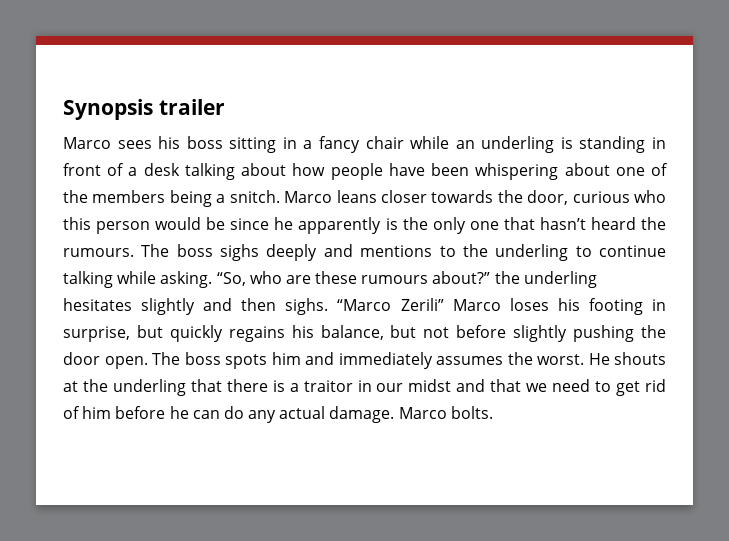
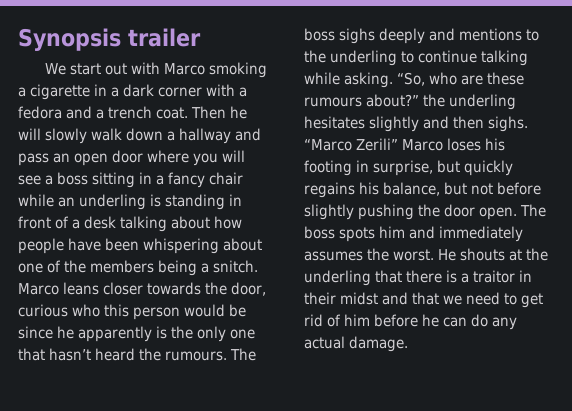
[63,136,181,149] Marco sees his -> [45,62,268,78] [18,84,247,100] [18,106,247,119] [18,128,261,144] [18,150,245,166] [18,175,53,185] We start out with Marco smoking a cigarette in a dark corner with a fedora and a trench coat. Then he will slowly walk down a hallway and pass an open door where you will see a
[376,383,404,392] our -> [304,292,336,305] their
[398,406,493,419] Marco bolts. -> (408, 344) none

